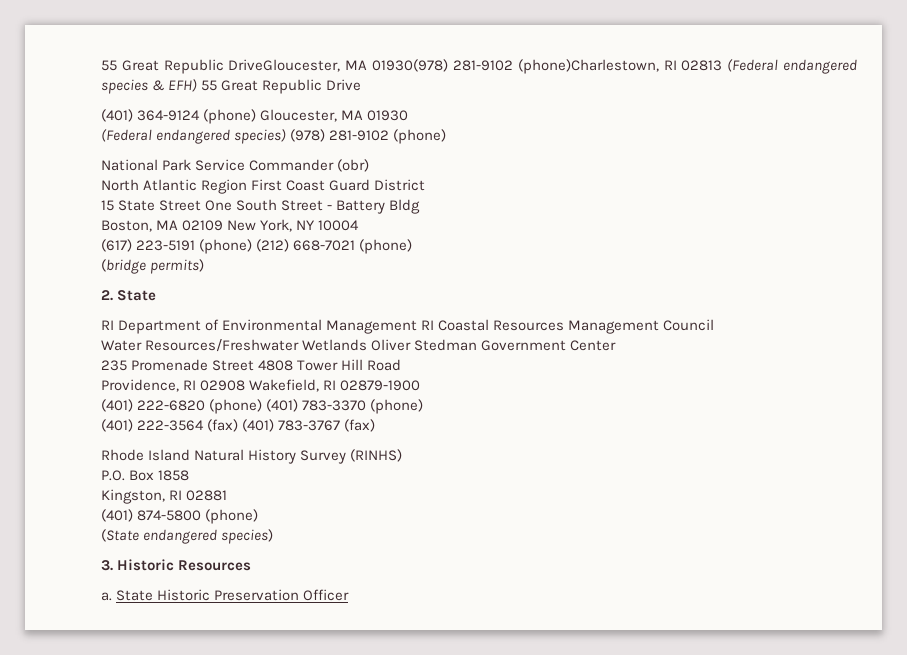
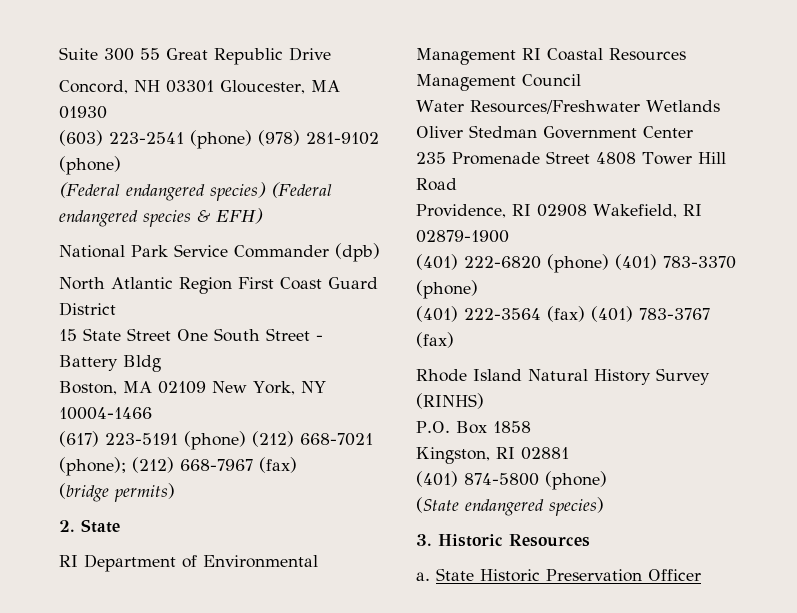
[101,59,723,74] 55 Great Republic DriveGloucester, MA 01930(978) 281-9102 (phone)Charlestown, RI 02813 -> [59,47,331,65] [59,80,340,94] [59,106,107,119] [59,130,379,149] [59,156,121,175] [59,182,266,201] Suite 300 55 Great Republic Drive // Concord, NH 03301 Gloucester, MA 01930 // (603) 223-2541 (phone) (978) 281-9102 (phone) // (Federal endangered species)
[201,79,362,94] [101,109,409,124] [101,129,447,144] 55 Great Republic Drive // (401) 364-9124 (phone) Gloucester, MA 01930 // (Federal endangered species) (978) 281-9102 (phone) -> (263, 216) none
[337,159,370,172] (obr) -> [335,243,380,262] (dpb)
[318,220,360,231] 10004 -> [59,407,152,420] 10004-1466
[359,239,413,254] (phone) -> [59,457,297,476] (phone); (212) 668-7967 (fax)

